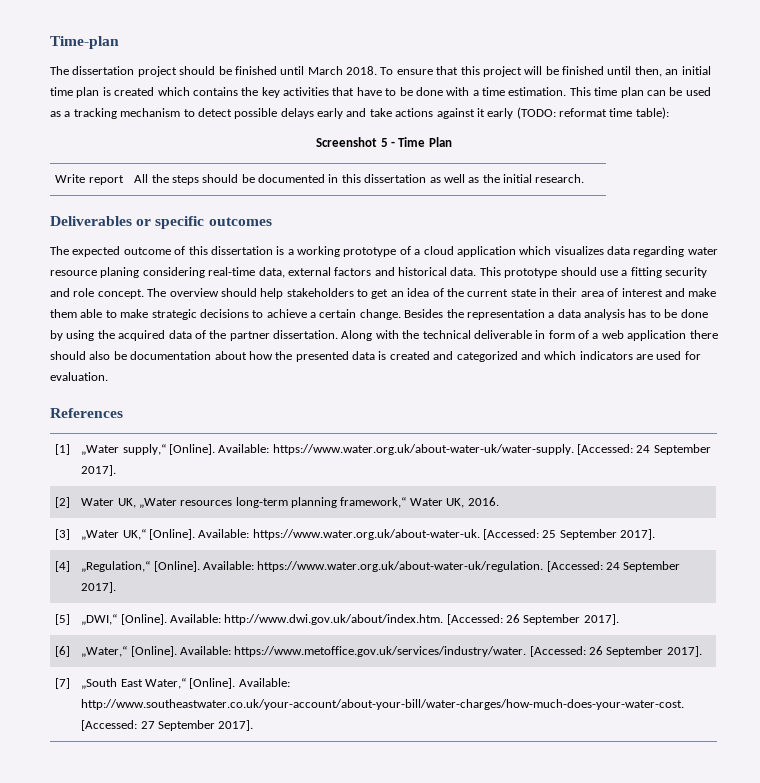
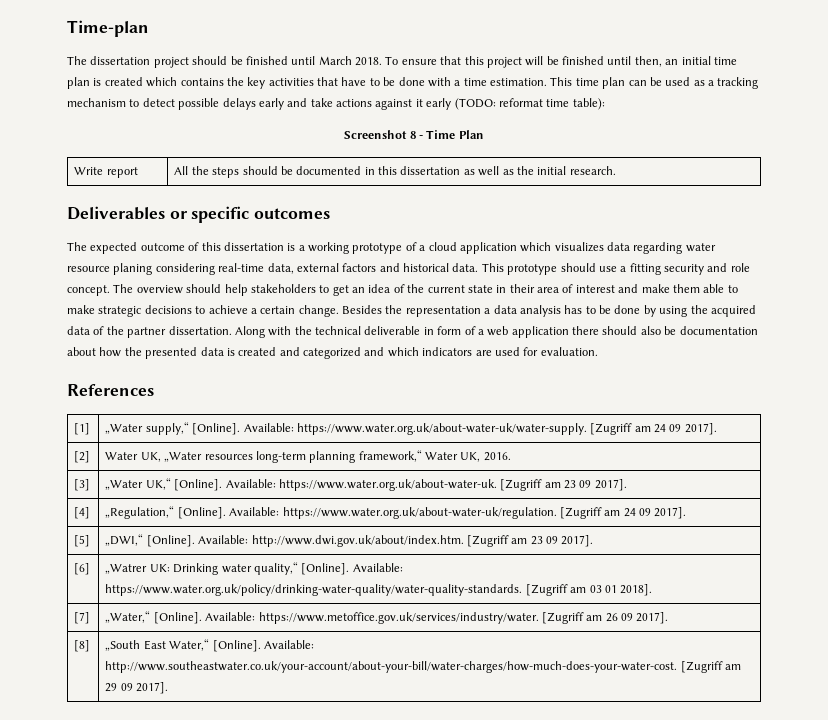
[380,138,388,147] 5 -> [409,131,416,139] 8
[577,444,711,455] [Accessed: 24 September -> [590,423,682,435] [Zugriff am 24 09
[483,529,617,540] [Accessed: 25 September -> [500,479,592,491] [Zugriff am 23 09
[546,561,681,572] [Accessed: 24 September -> [559,507,652,519] [Zugriff am 24 09
[446,614,619,625] [55,646,71,657] [Accessed: 26 September 2017]. // [6] -> [466,535,594,547] [74,563,91,575] [105,562,403,575] [105,584,653,596] [74,612,91,624] [Zugriff am 23 09 2017]. // [6] | „Watrer UK: Drinking water quality,“ [Online]. Available: https://www.water.org.uk/policy/drinking-water-quality/water-quality-standards. [Zugriff am 03 01 2018]. // [7]
[529,646,702,657] [55,678,71,689] [Accessed: 26 September 2017]. // [7] -> [541,612,669,624] [74,640,91,652] [Zugriff am 26 09 2017]. // [8]
[81,720,215,731] [Accessed: 27 September -> [680,661,742,673] [105,683,133,692] [Zugriff am 29 09

